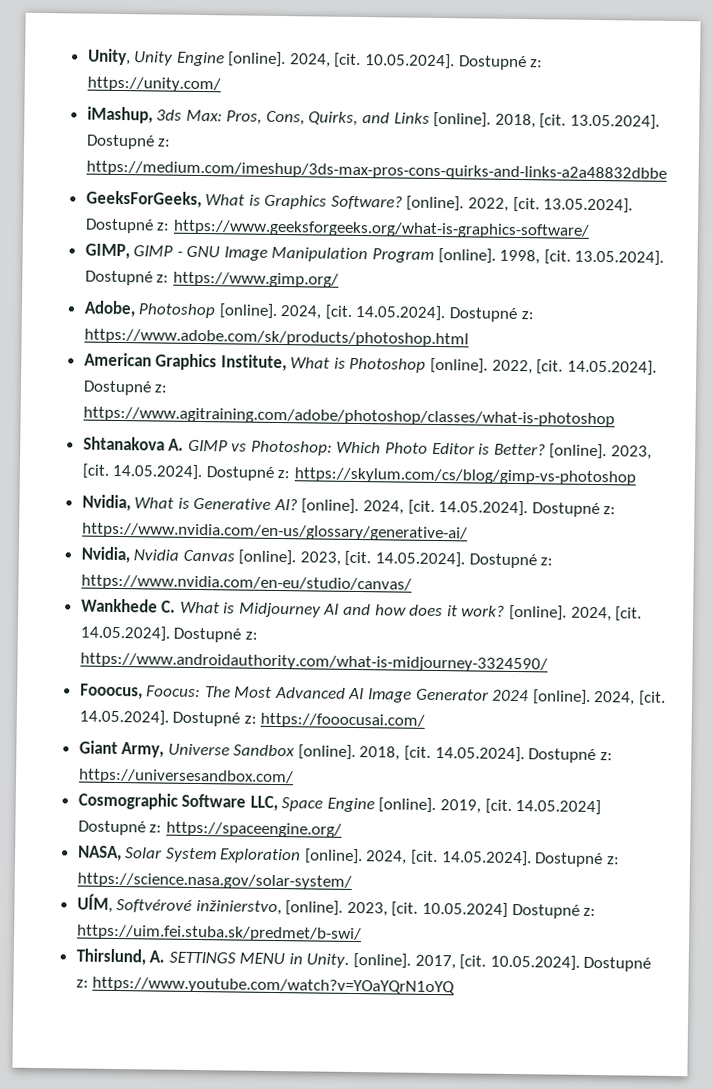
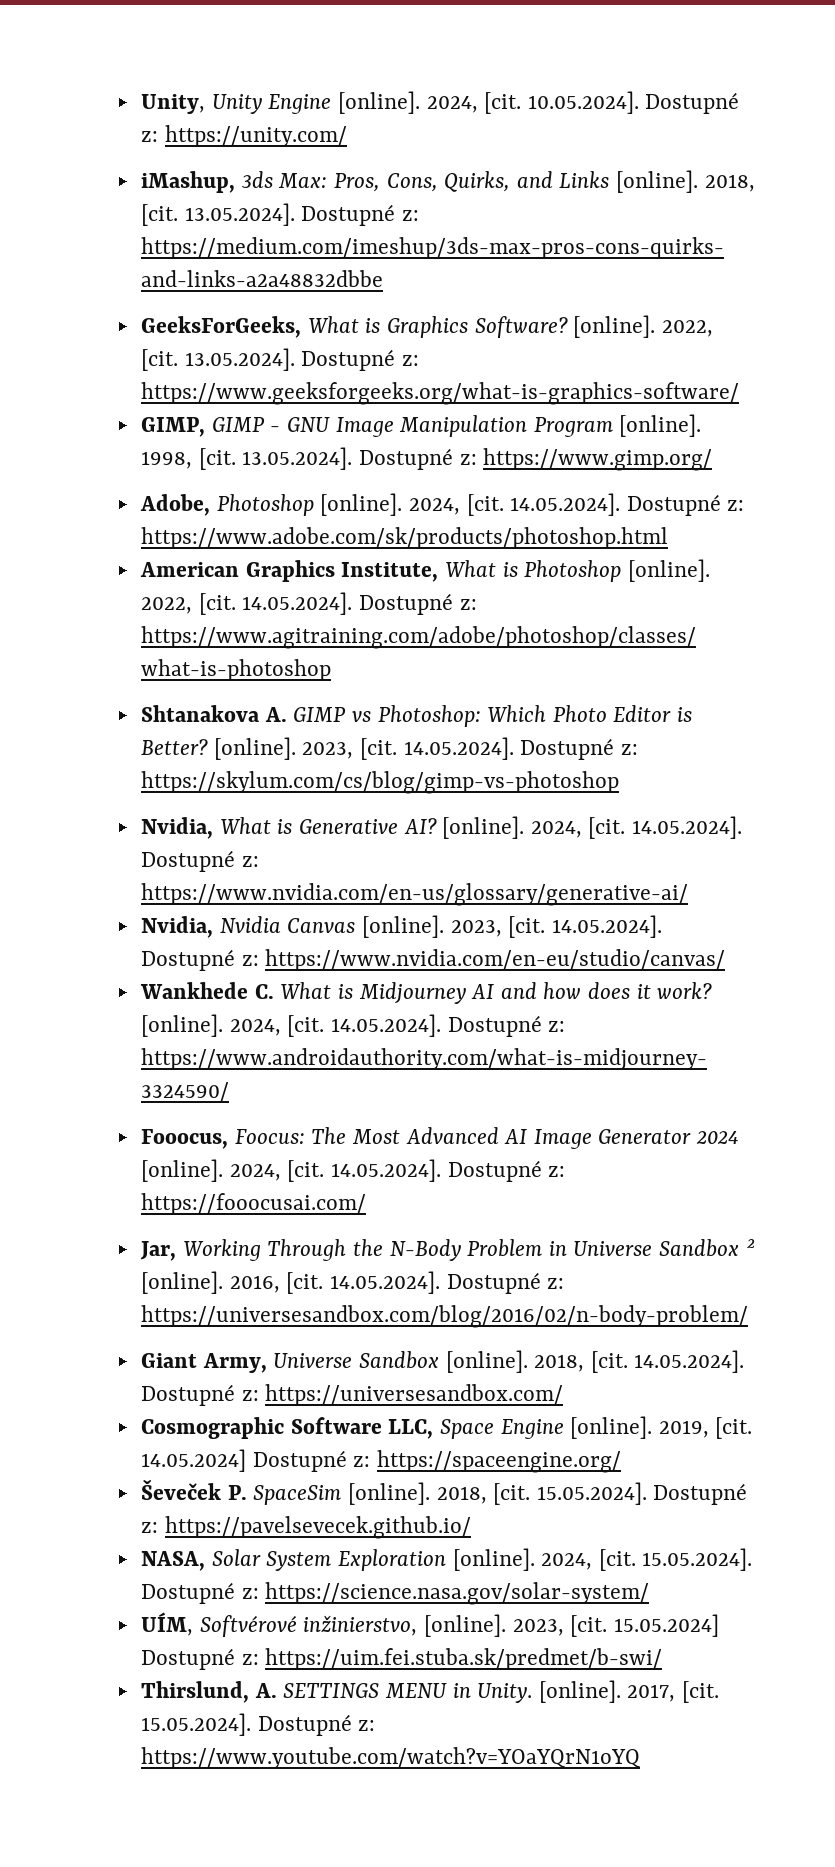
(426, 720) none -> [140,1239,755,1261] [141,1271,565,1294] [141,1305,749,1328] // Jar, Working Through the N-Body Problem in Universe Sandbox ² [online]. 2016, [cit. 14.05.2024]. Dostupné z: https://universesandbox.com/blog/2016/02/n-body-problem/
(342, 829) none -> [141,1479,748,1505] [141,1516,471,1539] // Ševeček P. SpaceSim [online]. 2018, [cit. 15.05.2024]. Dostupné z: https://pavelsevecek.github.io/
[440,850,532,867] 14.05.2024]. -> [642,1548,753,1571] 15.05.2024].
[422,901,509,918] 10.05.2024] -> [613,1614,719,1637] 15.05.2024]
[489,954,580,971] 10.05.2024]. -> [141,1713,252,1736] 15.05.2024].

